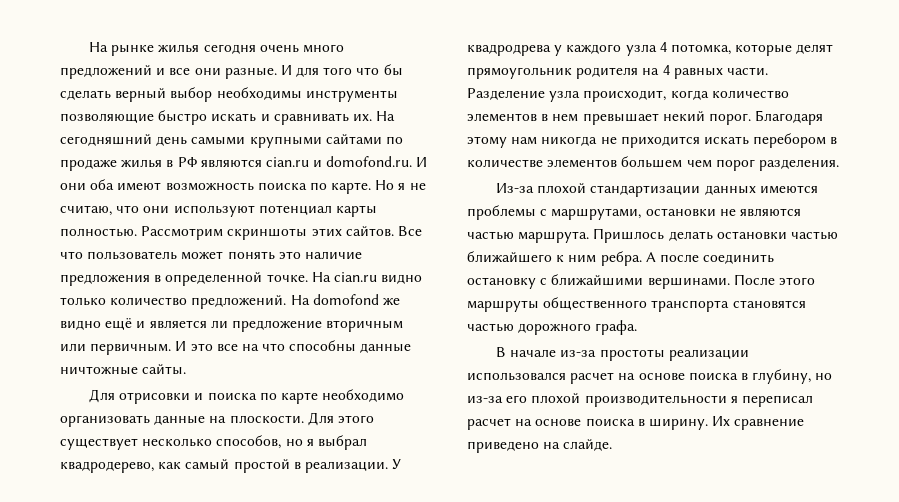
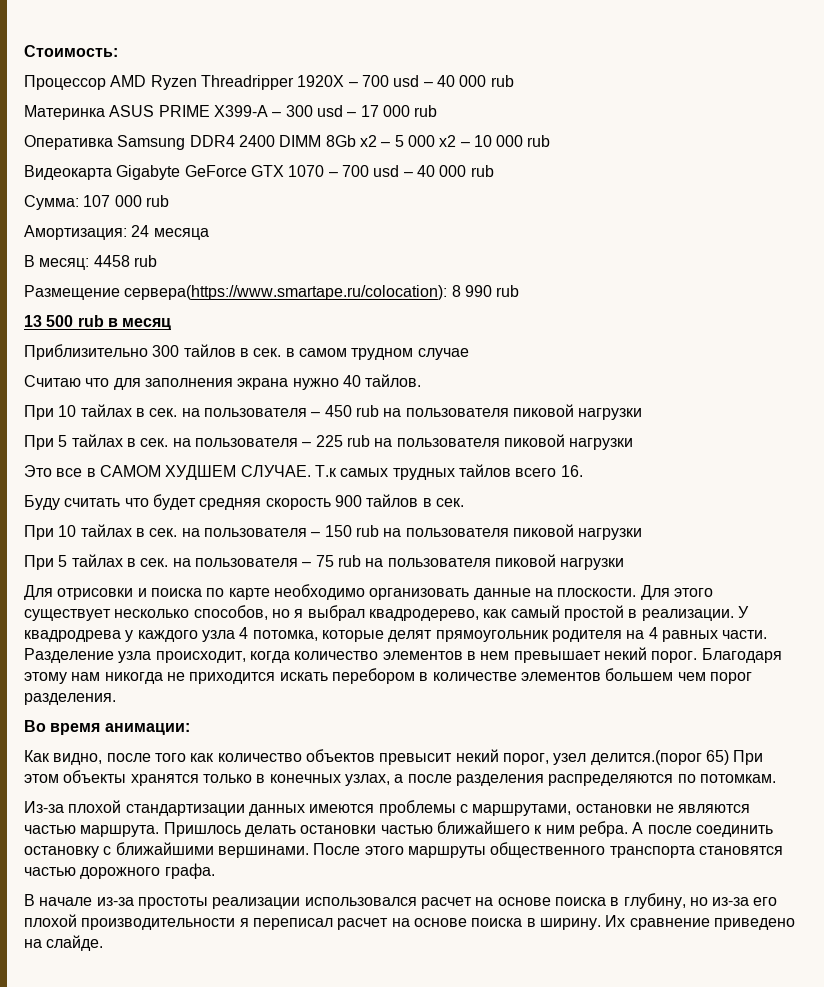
[88,42,344,56] [60,64,403,79] [60,87,398,102] [60,110,396,125] [60,134,403,148] [60,156,428,171] [60,179,426,194] [60,205,377,217] [60,226,422,240] [60,251,362,260] [60,272,423,286] [60,294,400,309] [60,318,404,332] [60,340,412,355] [60,364,187,375] На рынке жилья сегодня очень много предложений и все они разные. И для того что бы сделать верный выбор необходимы инструменты позволяющие быстро искать и сравнивать их. На сегодняшний день самыми крупными сайтами по продаже жилья в РФ являются cian.ru и domofond.ru. И они оба имеют возможность поиска по карте. Но я не считаю, что они используют потенциал карты полностью. Рассмотрим скриншоты этих сайтов. Все что пользователь может понять это наличие предложения в определенной точке. На cian.ru видно только количество предложений. На domofond же видно ещё и является ли предложение вторичным или первичным. И это все на что способны данные ничтожные сайты. -> [24,45,118,57] [24,75,514,90] [24,105,438,120] [24,135,551,150] [24,165,494,180] [24,195,169,210] [24,225,209,240] [24,255,157,270] [24,285,520,300] [24,315,172,330] [24,344,469,360] [24,374,422,390] [24,404,643,420] [24,434,634,450] [24,464,583,480] [24,494,464,510] [24,524,643,540] [24,554,625,570] Стоимость: // Процессор AMD Ryzen Threadripper 1920X – 700 usd – 40 000 rub // Материнка ASUS PRIME X399-A – 300 usd – 17 000 rub // Оперативка Samsung DDR4 2400 DIMM 8Gb х2 – 5 000 x2 – 10 000 rub // Видеокарта Gigabyte GeForce GTX 1070 – 700 usd – 40 000 rub // Сумма: 107 000 rub // Амортизация: 24 месяца // В месяц: 4458 rub // Размещение сервера(https://www.smartape.ru/colocation): 8 990 rub // 13 500 rub в месяц // Приблизительно 300 тайлов в сек. в самом трудном случае // Считаю что для заполнения экрана нужно 40 тайлов. // При 10 тайлах в сек. на пользователя – 450 rub на пользователя пиковой нагрузки // При 5 тайлах в сек. на пользователя – 225 rub на пользователя пиковой нагрузки // Это все в САМОМ ХУДШЕМ СЛУЧАЕ. Т.к самых трудных тайлов всего 16. // Буду считать что будет средняя скорость 900 тайлов в сек. // При 10 тайлах в сек. на пользователя – 150 rub на пользователя пиковой нагрузки // При 5 тайлах в сек. на пользователя – 75 rub на пользователя пиковой нагрузки
(839, 165) none -> [24,720,190,735] [24,749,764,765] [24,770,776,786] // Во время анимации: // Как видно, после того как количество объектов превысит некий порог, узел делится.(порог 65) При этом объекты хранятся только в конечных узлах, а после разделения распределяются по потомкам.

